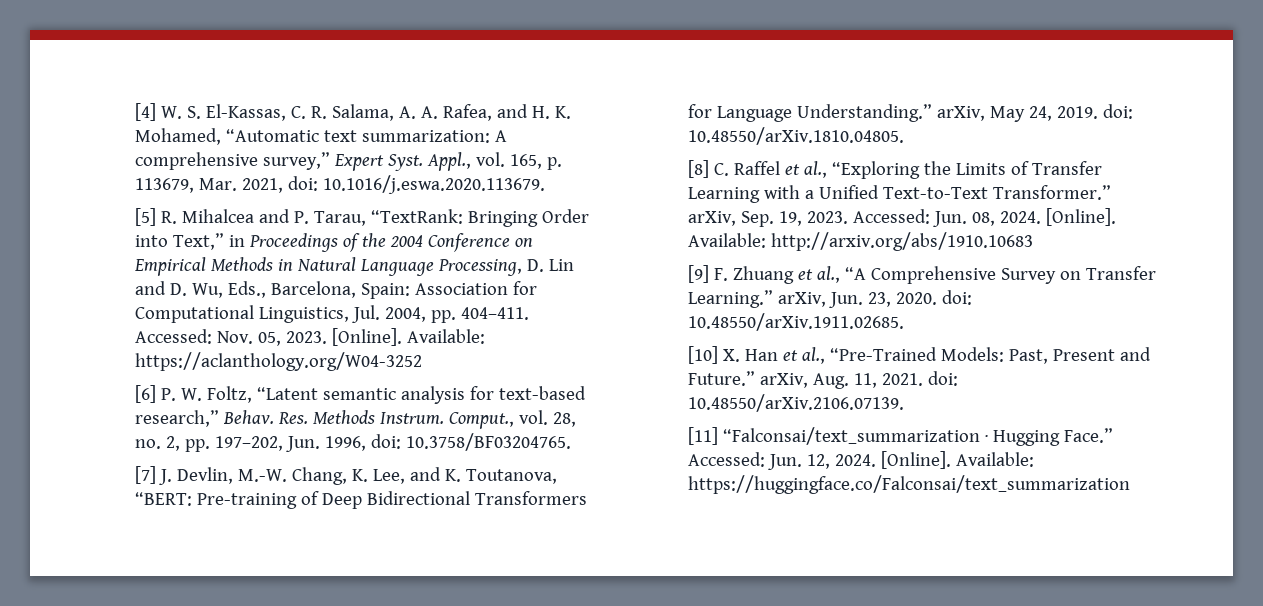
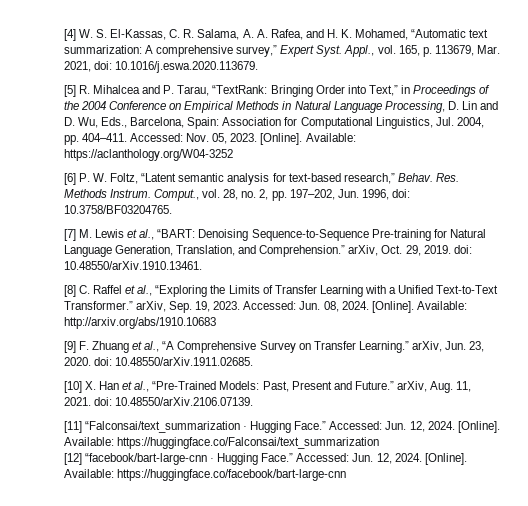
[158,467,557,485] [134,491,587,509] [687,104,1052,122] J. Devlin, M.-W. Chang, K. Lee, and K. Toutanova, “BERT: Pre-training of Deep Bidirectional Transformers for Language Understanding.” arXiv, May 24, -> [78,229,486,241] [63,245,421,257] M. Lewis et al., “BART: Denoising Sequence-to-Sequence Pre-training for Natural Language Generation, Translation, and Comprehension.” arXiv, Oct. 29,
[687,127,904,145] 10.48550/arXiv.1810.04805. -> [63,261,202,270] 10.48550/arXiv.1910.13461.
(1130, 484) none -> [63,453,467,465] [63,469,346,481] // [12] “facebook/bart-large-cnn · Hugging Face.” Accessed: Jun. 12, 2024. [Online]. Available: https://huggingface.co/facebook/bart-large-cnn

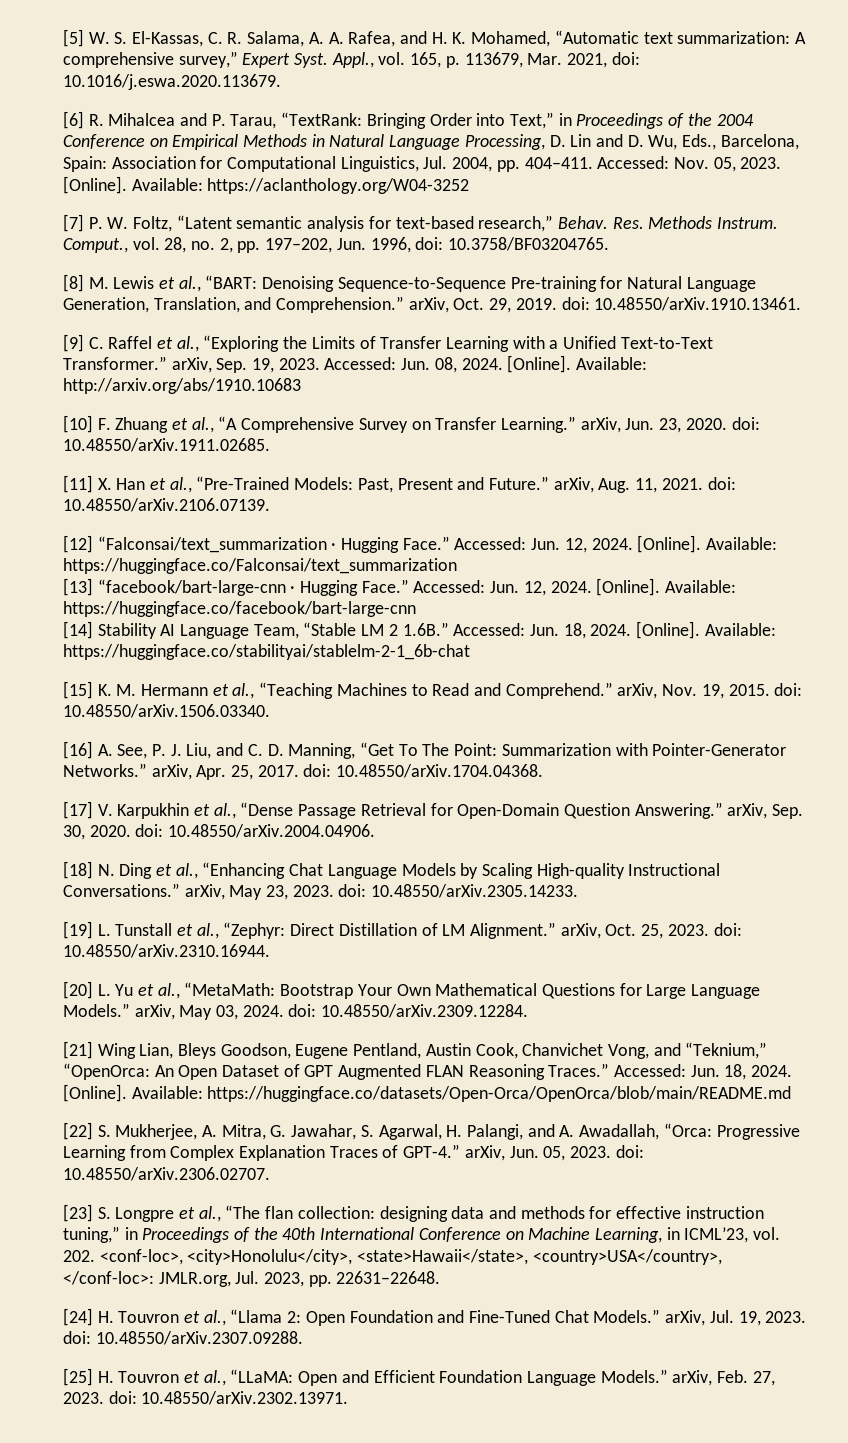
[63,29,76,41] [4] -> [62,29,84,47] [5]
[63,85,76,97] [5] -> [62,111,84,129] [6]
[63,173,76,185] [6] -> [62,214,84,232] [7]
[63,229,76,241] [7] -> [62,274,84,292] [8]
[63,285,76,297] [8] -> [62,334,84,352] [9]
[63,341,76,353] [9] -> [62,415,93,433] [10]
[63,381,82,393] [10] -> [62,475,93,493] [11]
[63,421,82,433] [11] -> [62,535,93,553] [12]
[63,453,82,465] [12] -> [62,578,93,596] [13]
(346, 475) none -> [62,621,776,639] [62,644,470,660] [62,681,803,699] [62,704,270,718] [62,741,787,759] [62,763,544,780] [62,801,804,819] [62,824,375,840] [62,861,721,879] [62,883,579,900] [62,921,742,939] [62,944,270,958] [62,981,761,999] [62,1003,529,1020] [62,1041,768,1059] [62,1063,793,1080] [62,1084,792,1102] [62,1122,800,1140] [62,1144,644,1161] [62,1167,270,1181] [62,1204,764,1222] [62,1226,781,1243] [62,1249,722,1265] [62,1271,441,1287] [62,1308,807,1326] [62,1331,303,1345] [62,1368,775,1386] [62,1391,349,1405] // [14] Stability AI Language Team, “Stable LM 2 1.6B.” Accessed: Jun. 18, 2024. [Online]. Available: https://huggingface.co/stabilityai/stablelm-2-1_6b-chat // [15] K. M. Hermann et al., “Teaching Machines to Read and Comprehend.” arXiv, Nov. 19, 2015. doi: 10.48550/arXiv.1506.03340. // [16] A. See, P. J. Liu, and C. D. Manning, “Get To The Point: Summarization with Pointer-Generator Networks.” arXiv, Apr. 25, 2017. doi: 10.48550/arXiv.1704.04368. // [17] V. Karpukhin et al., “Dense Passage Retrieval for Open-Domain Question Answering.” arXiv, Sep. 30, 2020. doi: 10.48550/arXiv.2004.04906. // [18] N. Ding et al., “Enhancing Chat Language Models by Scaling High-quality Instructional Conversations.” arXiv, May 23, 2023. doi: 10.48550/arXiv.2305.14233. // [19] L. Tunstall et al., “Zephyr: Direct Distillation of LM Alignment.” arXiv, Oct. 25, 2023. doi: 10.48550/arXiv.2310.16944. // [20] L. Yu et al., “MetaMath: Bootstrap Your Own Mathematical Questions for Large Language Models.” arXiv, May 03, 2024. doi: 10.48550/arXiv.2309.12284. // [21] Wing Lian, Bleys Goodson, Eugene Pentland, Austin Cook, Chanvichet Vong, and “Teknium,” “OpenOrca: An Open Dataset of GPT Augmented FLAN Reasoning Traces.” Accessed: Jun. 18, 2024. [Online]. Available: https://huggingface.co/datasets/Open-Orca/OpenOrca/blob/main/README.md // [22] S. Mukherjee, A. Mitra, G. Jawahar, S. Agarwal, H. Palangi, and A. Awadallah, “Orca: Progressive Learning from Complex Explanation Traces of GPT-4.” arXiv, Jun. 05, 2023. doi: 10.48550/arXiv.2306.02707. // [23] S. Longpre et al., “The flan collection: designing data and methods for effective instruction tuning,” in Proceedings of the 40th International Conference on Machine Learning, in ICML’23, vol. 202. <conf-loc>, <city>Honolulu</city>, <state>Hawaii</state>, <country>USA</country>, </conf-loc>: JMLR.org, Jul. 2023, pp. 22631–22648. // [24] H. Touvron et al., “Llama 2: Open Foundation and Fine-Tuned Chat Models.” arXiv, Jul. 19, 2023. doi: 10.48550/arXiv.2307.09288. // [25] H. Touvron et al., “LLaMA: Open and Efficient Foundation Language Models.” arXiv, Feb. 27, 2023. doi: 10.48550/arXiv.2302.13971.

